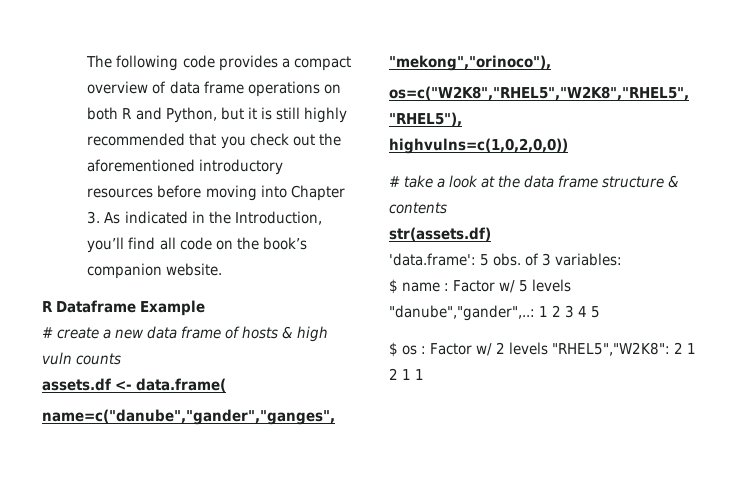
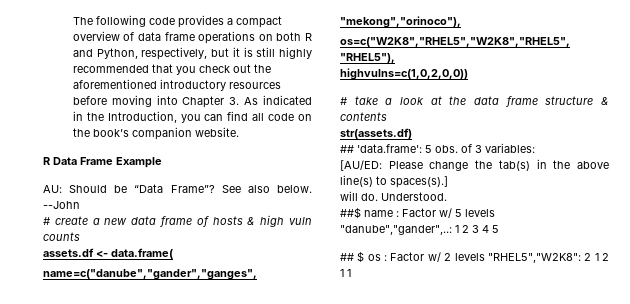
(217, 115) none -> [141,47,208,60] respectively,
[87,237,125,253] you’ll -> [180,114,224,123] you can
[56,300,137,313] Dataframe -> [53,157,113,165] Data Frame
(206, 308) none -> [43,184,312,193] [43,201,80,209] // AU: Should be “Data Frame”? See also below. --John
(491, 234) none -> [340,145,354,153] ##
[389,279,398,294] $ -> [340,159,609,171] [340,175,448,188] [340,191,447,201] [340,207,361,219] [AU/ED: Please change the tab(s) in the above line(s) to spaces(s).] // will do. Understood. // ##$
(601, 312) none -> [340,253,354,261] ##

